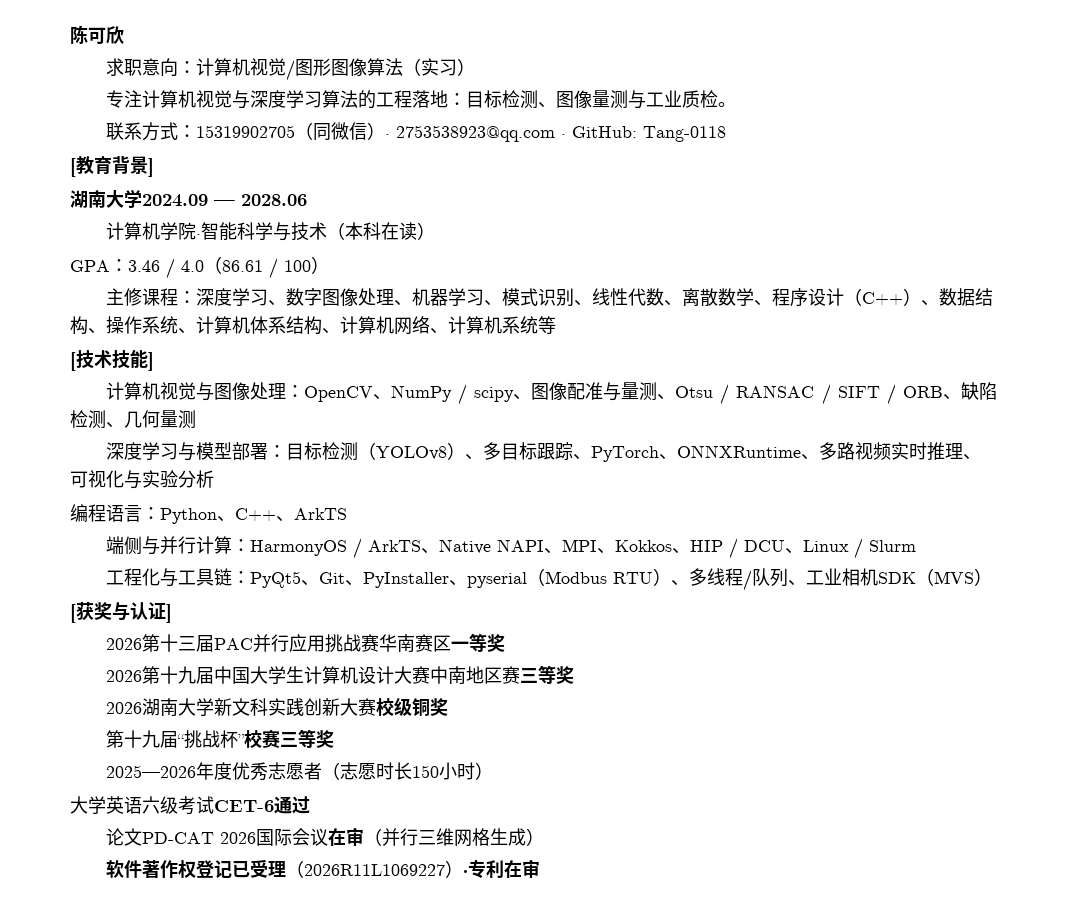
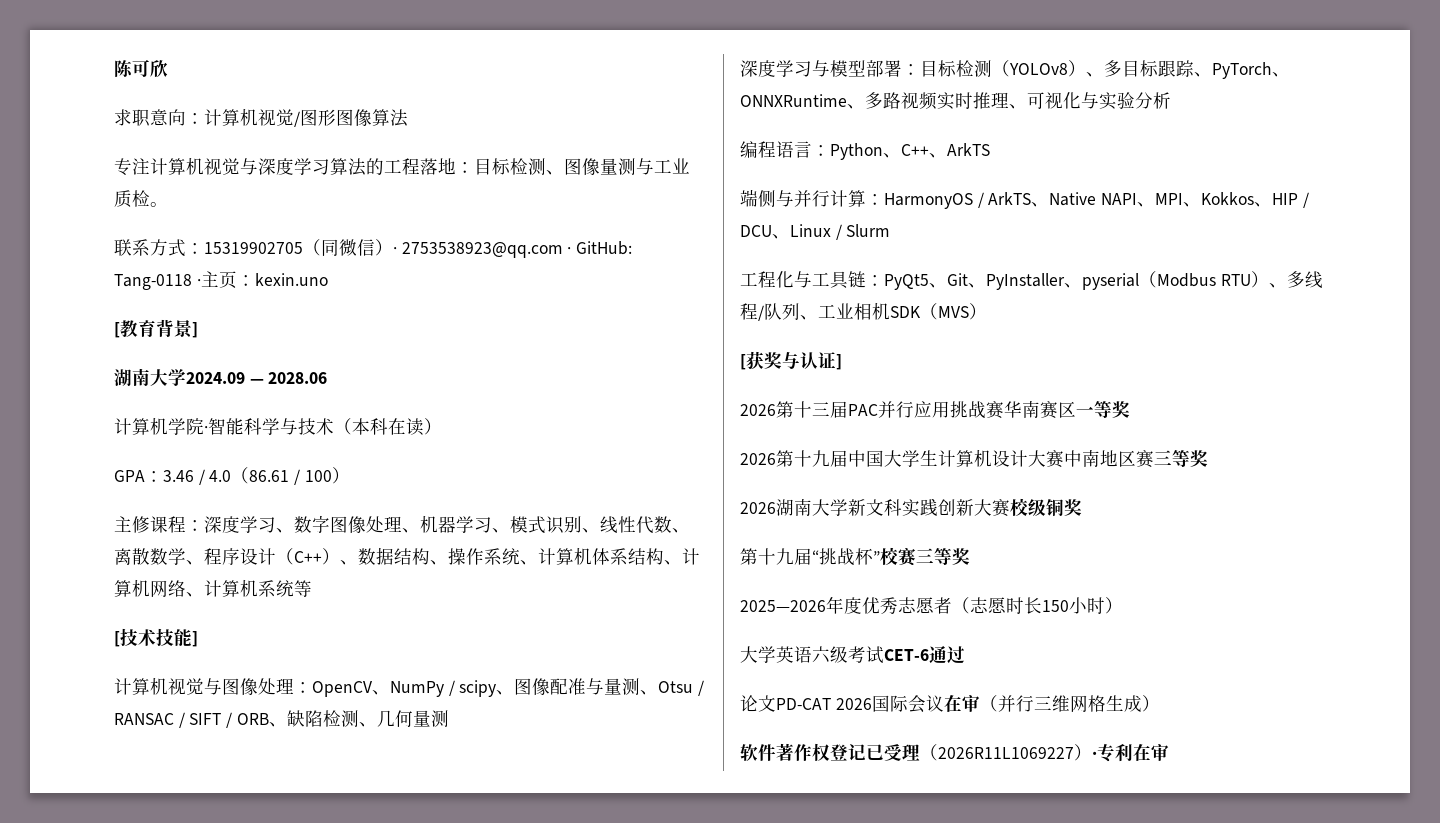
[402,58,475,76] （实习） -> (408, 118) none
(726, 134) none -> [196,271,328,289] ·主页：kexin.uno

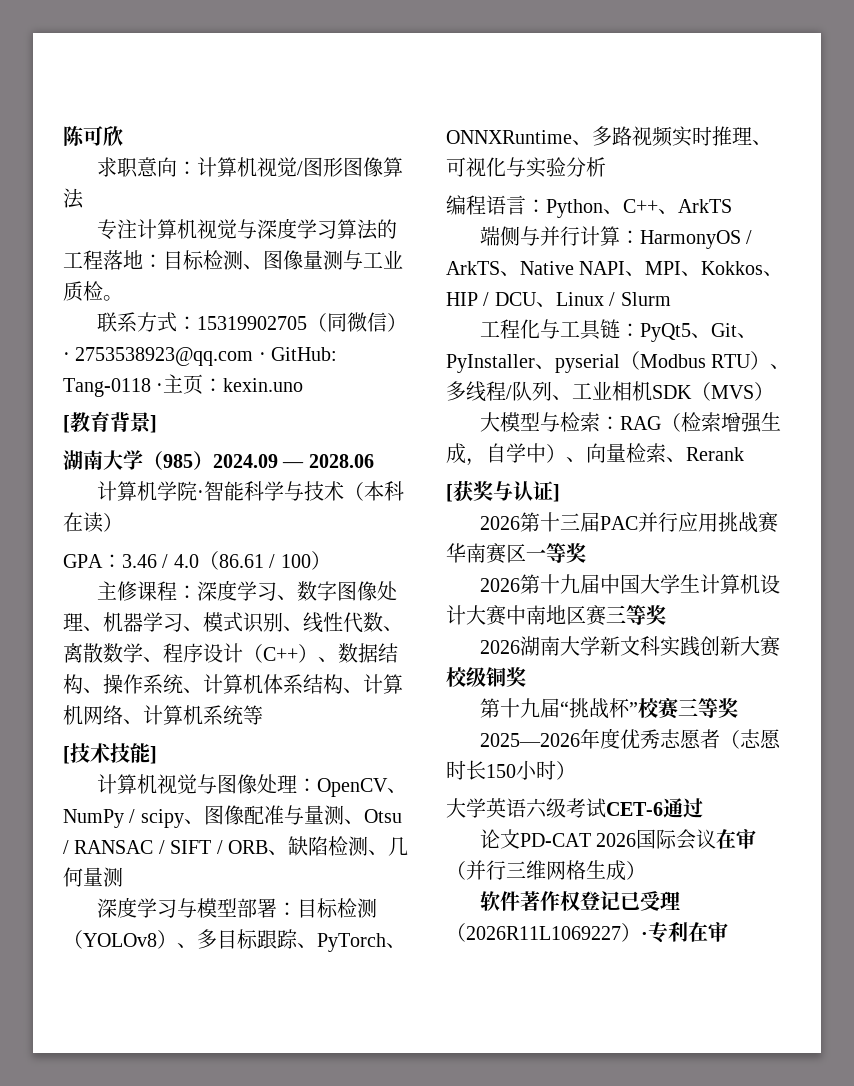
(186, 377) none -> [143,451,213,470] （985）
(987, 311) none -> [479,412,781,433] [446,443,744,466] // 大模型与检索：RAG（检索增强生成，自学中）、向量检索、Rerank

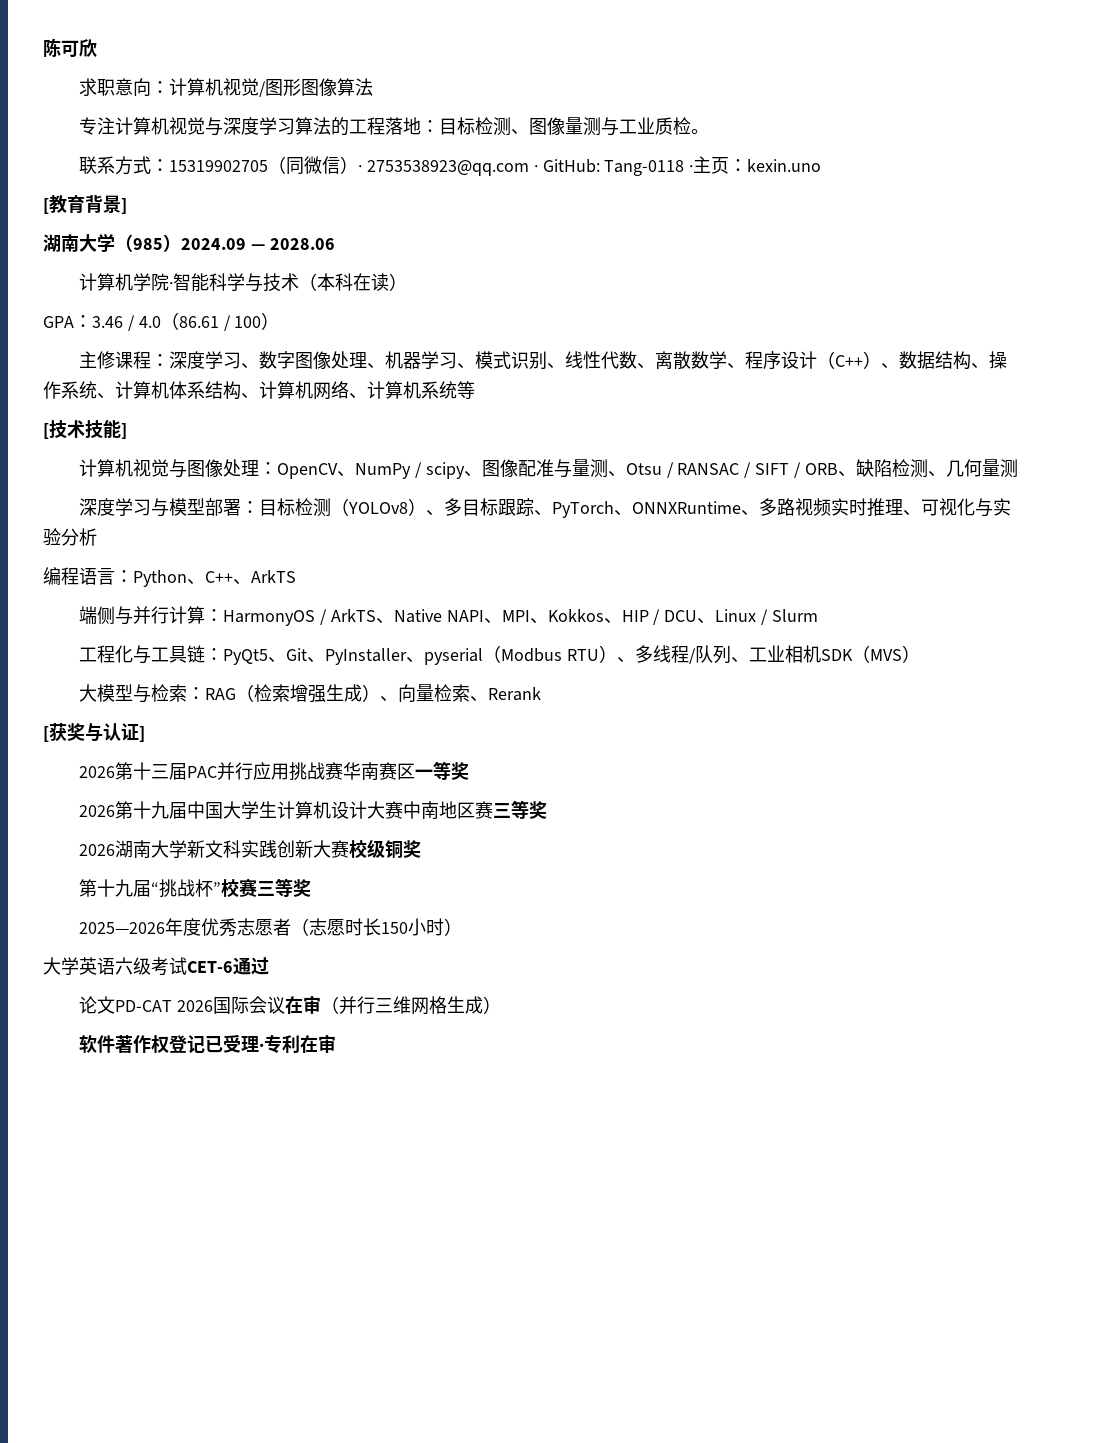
[466,443,546,466] ，自学中 -> (363, 693) none
[446,923,641,942] （2026R11L1069227） -> (260, 1044) none

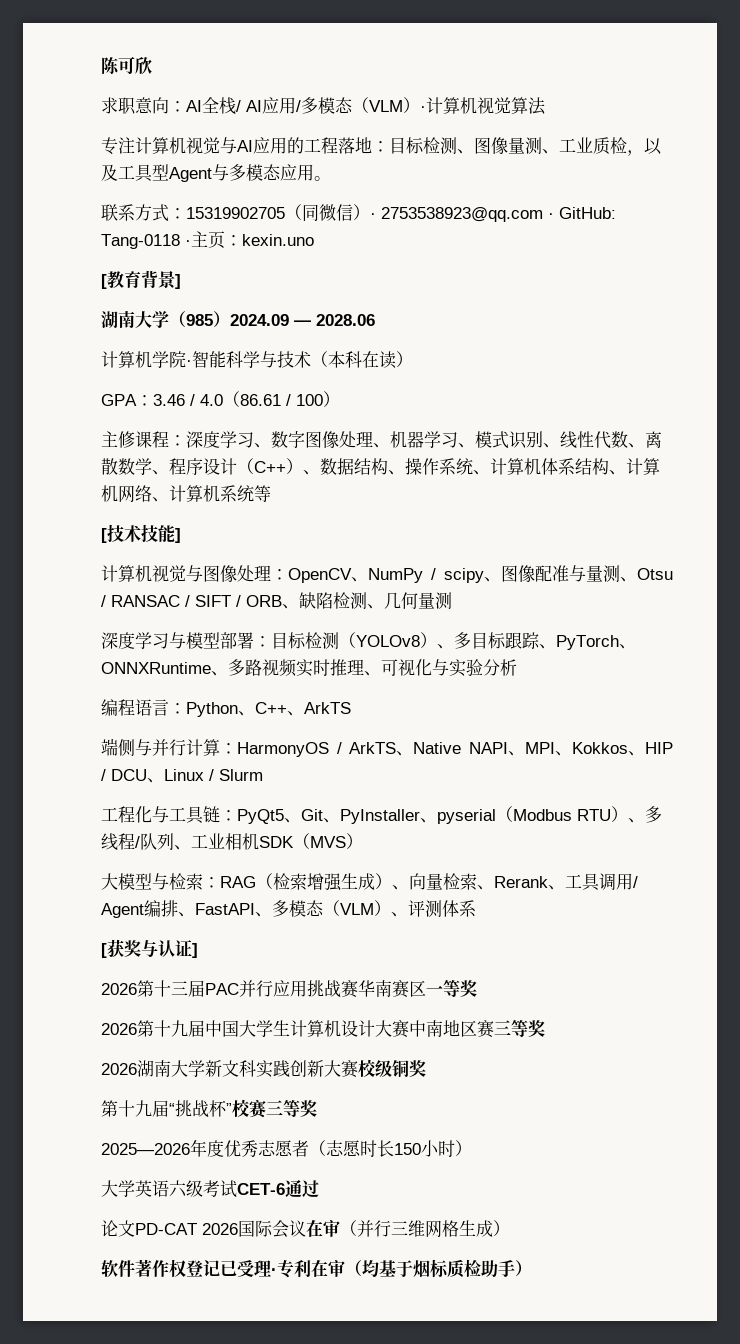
[169,78,338,97] 计算机视觉/图形图像 -> [186,97,511,114] AI全栈/ AI应用/多模态（VLM）·计算机视觉
[223,117,332,135] 深度学习算法 -> [237,137,287,154] AI应用
[601,117,620,136] 与 -> [542,149,559,154] 、
(692, 126) none -> [627,138,662,156] [101,164,314,182] ，以及工具型Agent与多模态应用
(542, 694) none -> [548,873,638,891] [101,900,476,918] 、工具调用/ Agent编排、FastAPI、多模态（VLM）、评测体系
(337, 1043) none -> [345,1259,532,1278] （均基于烟标质检助手）

